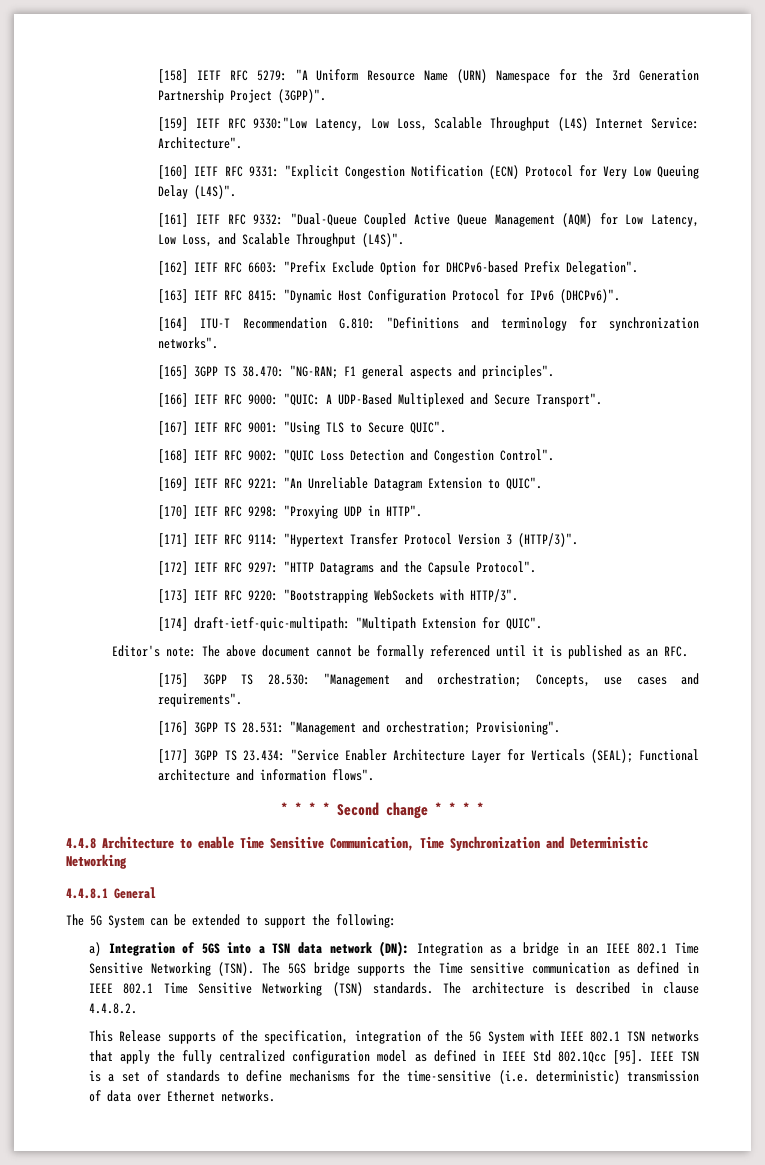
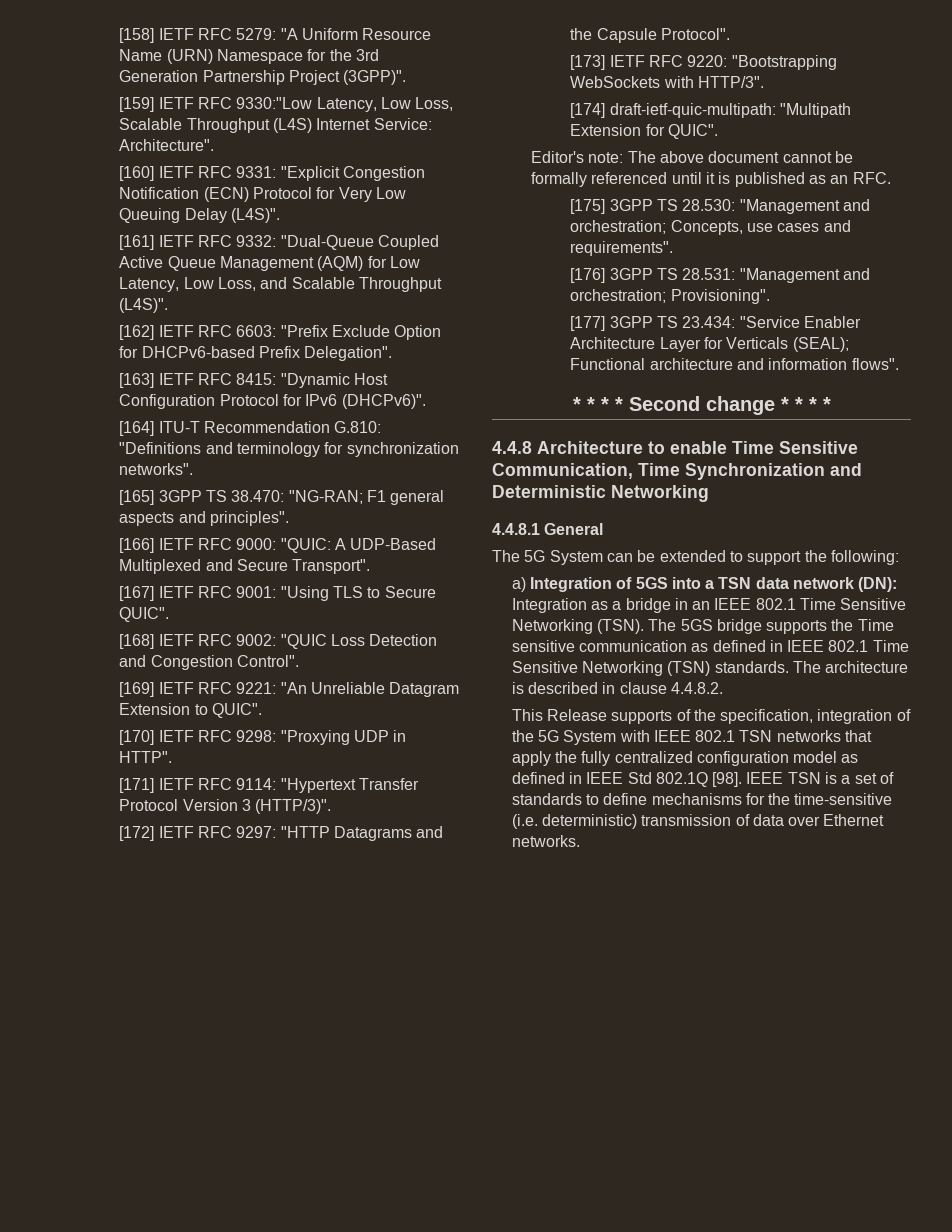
[557,1050,643,1064] 802.1Qcc [95]. -> [655,772,743,787] 802.1Q [98].

